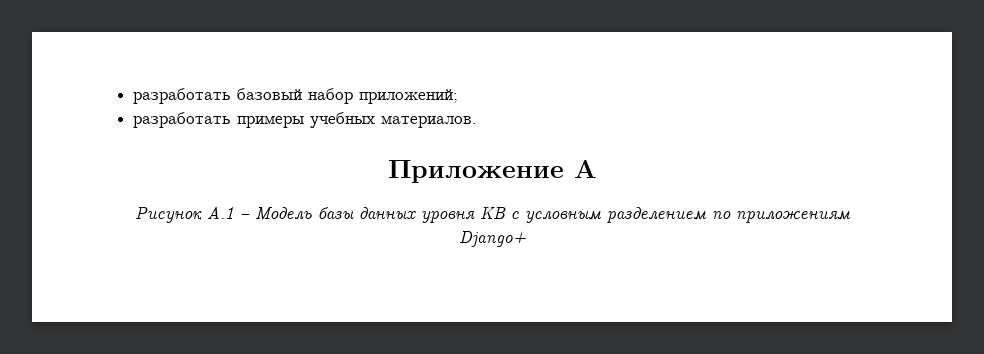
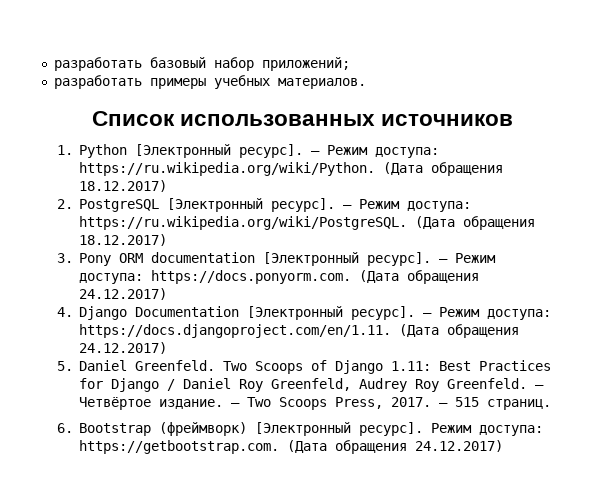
[387,160,597,183] [134,207,850,224] [458,231,526,247] Приложение А // Рисунок А.1 – Модель базы данных уровня KB с условным разделением по приложениям Django+ -> [91,111,514,126] [56,144,440,158] [79,162,504,176] [79,180,168,192] [56,198,472,212] [79,216,536,230] [79,234,168,246] [56,252,497,266] [79,270,480,284] [79,288,168,300] [56,306,552,320] [79,324,520,338] [79,342,168,354] [56,360,552,374] [79,378,545,392] [79,397,552,410] [56,422,544,436] [79,440,504,454] Список использованных источников // 1. Python [Электронный ресурс]. – Режим доступа: https://ru.wikipedia.org/wiki/Python. (Дата обращения 18.12.2017) // 2. PostgreSQL [Электронный ресурс]. – Режим доступа: https://ru.wikipedia.org/wiki/PostgreSQL. (Дата обращения 18.12.2017) // 3. Pony ORM documentation [Электронный ресурс]. – Режим доступа: https://docs.ponyorm.com. (Дата обращения 24.12.2017) // 4. Django Documentation [Электронный ресурс]. – Режим доступа: https://docs.djangoproject.com/en/1.11. (Дата обращения 24.12.2017) // 5. Daniel Greenfeld. Two Scoops of Django 1.11: Best Practices for Django / Daniel Roy Greenfeld, Audrey Roy Greenfeld. – Четвёртое издание. – Two Scoops Press, 2017. – 515 страниц. // 6. Bootstrap (фреймворк) [Электронный ресурс]. Режим доступа: https://getbootstrap.com. (Дата обращения 24.12.2017)

